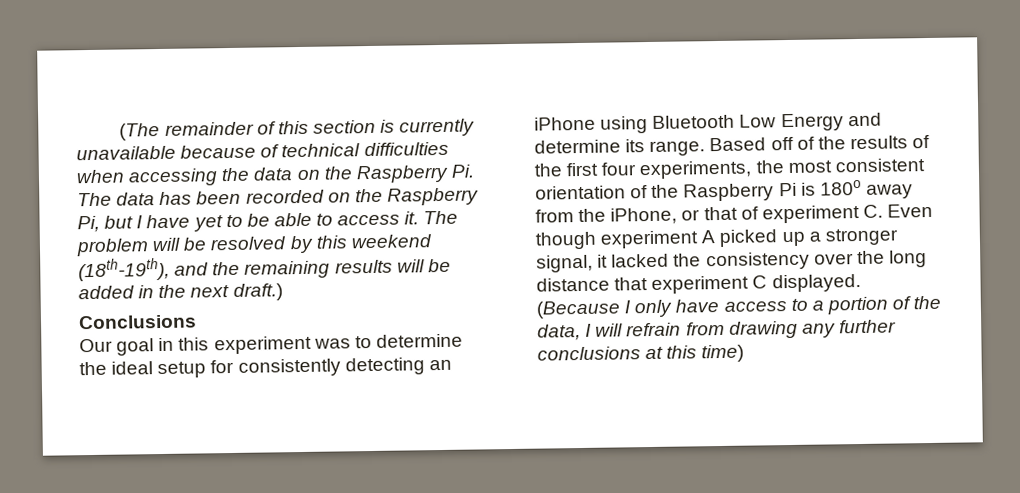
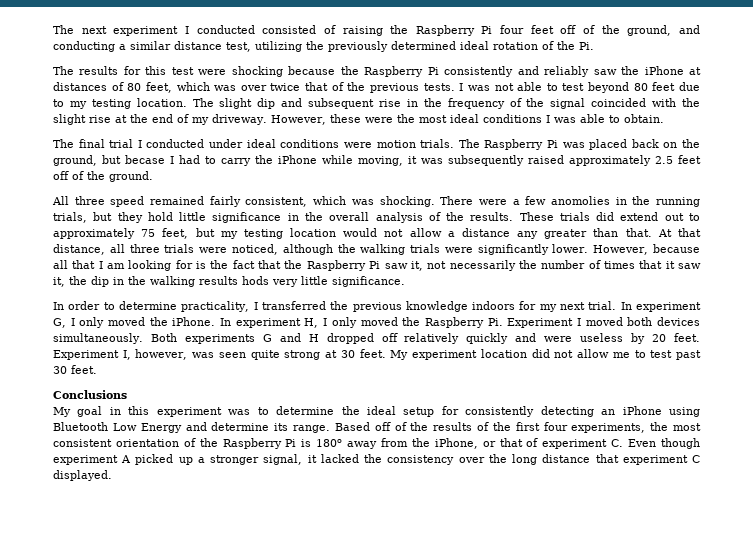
[119,118,476,141] [76,141,449,161] [76,164,475,187] [77,187,479,207] [77,210,459,233] [76,234,433,257] [78,257,451,282] [78,283,283,301] (The remainder of this section is currently unavailable because of technical difficulties when accessing the data on the Raspberry Pi. The data has been recorded on the Raspberry Pi, but I have yet to be able to access it. The problem will be resolved by this weekend (18th-19th), and the remaining results will be added in the next draft.) -> [53,25,700,36] [53,41,594,52] [53,66,702,77] [53,82,700,93] [53,98,701,109] [53,114,664,125] [53,139,700,150] [53,155,701,166] [53,171,153,182] [52,196,700,207] [53,212,701,223] [53,228,701,239] [53,244,701,255] [53,260,701,271] [53,276,405,287] [53,301,701,312] [53,317,701,328] [53,333,701,344] [53,349,701,360] [53,365,97,374] The next experiment I conducted consisted of raising the Raspberry Pi four feet off of the ground, and conducting a similar distance test, utilizing the previously determined ideal rotation of the Pi. // The results for this test were shocking because the Raspberry Pi consistently and reliably saw the iPhone at distances of 80 feet, which was over twice that of the previous tests. I was not able to test beyond 80 feet due to my testing location. The slight dip and subsequent rise in the frequency of the signal coincided with the slight rise at the end of my driveway. However, these were the most ideal conditions I was able to obtain. // The final trial I conducted under ideal conditions were motion trials. The Raspberry Pi was placed back on the ground, but becase I had to carry the iPhone while moving, it was subsequently raised approximately 2.5 feet off of the ground. // All three speed remained fairly consistent, which was shocking. There were a few anomolies in the running trials, but they hold little significance in the overall analysis of the results. These trials did extend out to approximately 75 feet, but my testing location would not allow a distance any greater than that. At that distance, all three trials were noticed, although the walking trials were significantly lower. However, because all that I am looking for is the fact that the Raspberry Pi saw it, not necessarily the number of times that it saw it, the dip in the walking results hods very little significance. // In order to determine practicality, I transferred the previous knowledge indoors for my next trial. In experiment G, I only moved the iPhone. In experiment H, I only moved the Raspberry Pi. Experiment I moved both devices simultaneously. Both experiments G and H dropped off relatively quickly and were useless by 20 feet. Experiment I, however, was seen quite strong at 30 feet. My experiment location did not allow me to test past 30 feet.
[79,338,113,353] Our -> [53,407,71,417] My
[536,295,942,319] [537,319,896,341] [537,344,745,363] (Because I only have access to a portion of the data, I will refrain from drawing any further conclusions at this time) -> (112, 475) none

